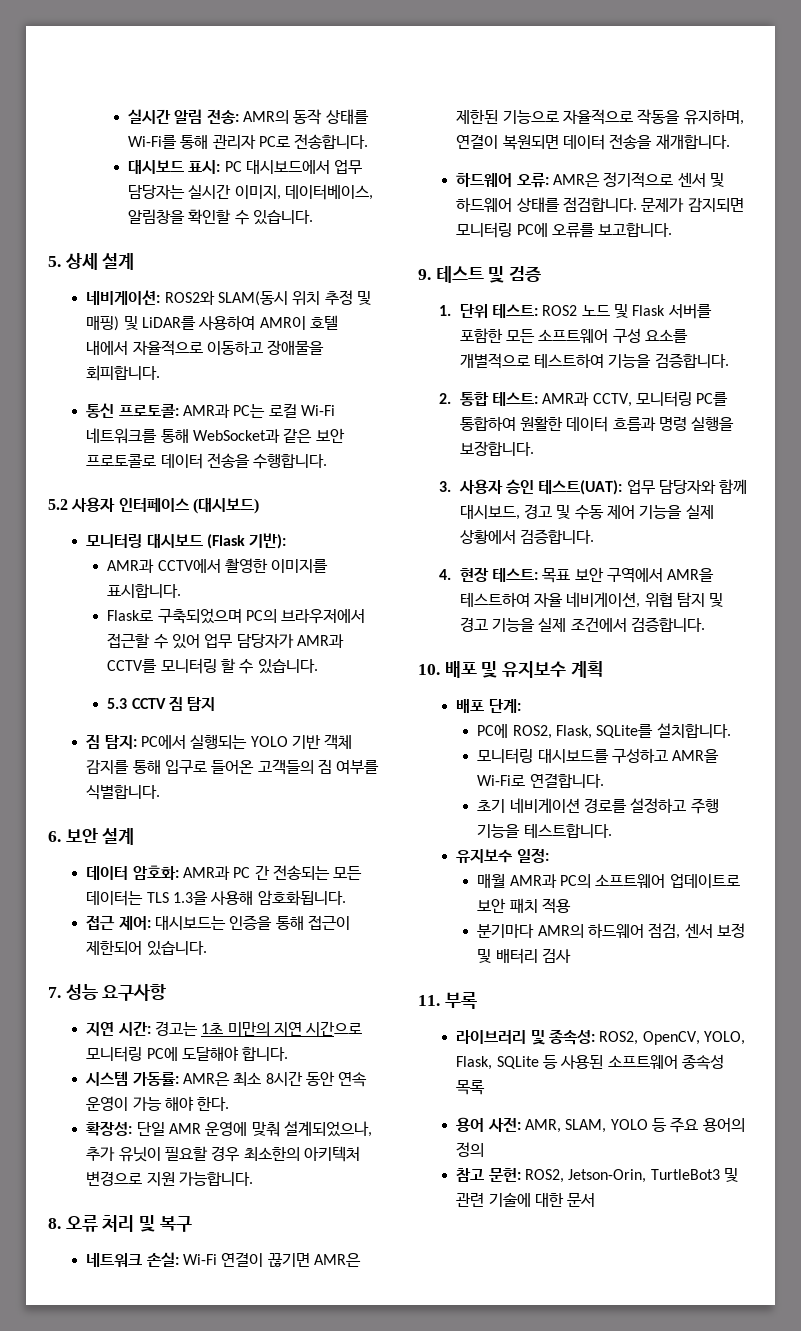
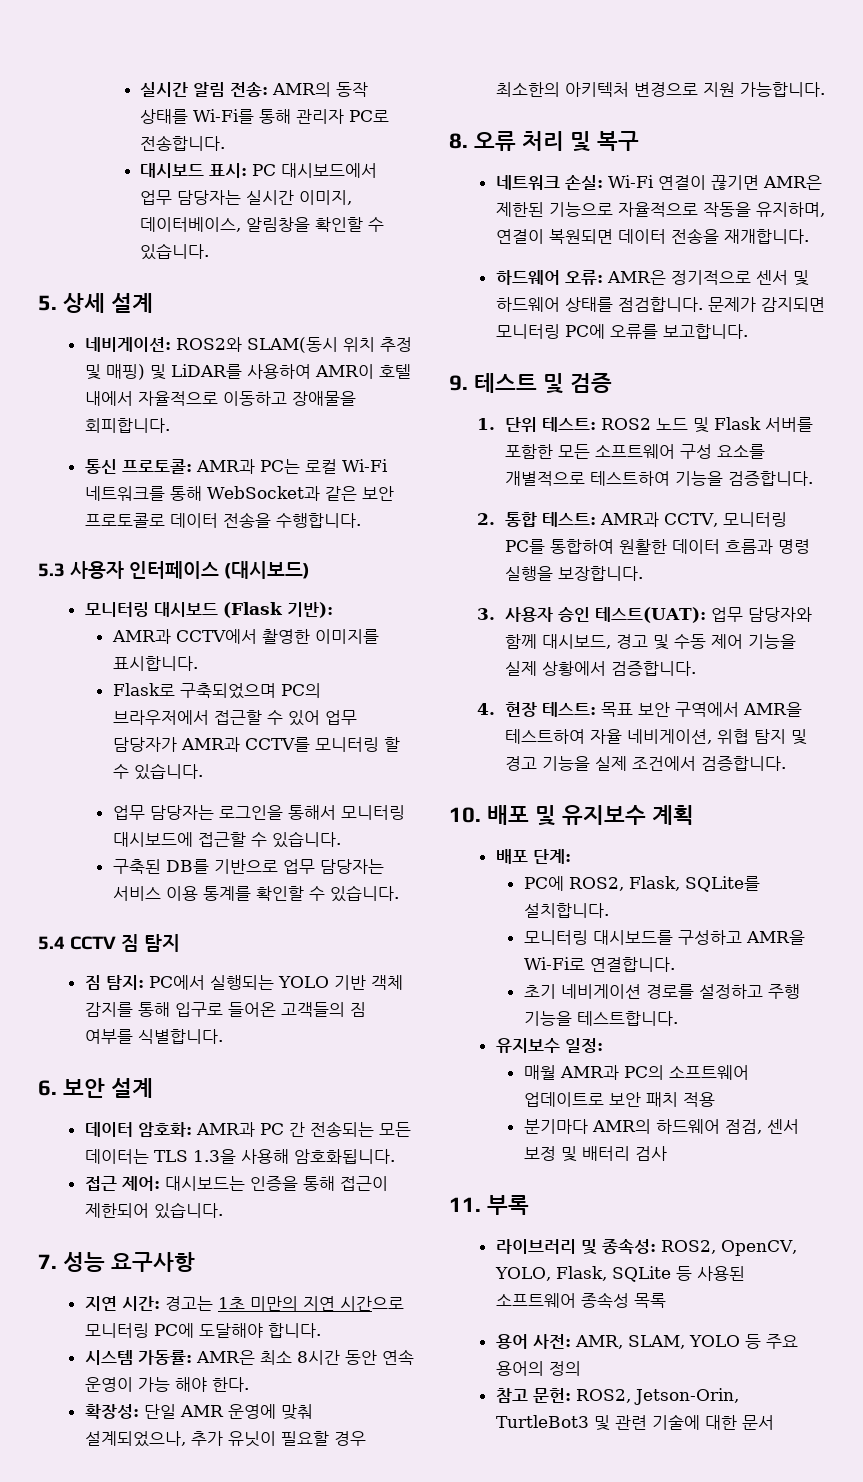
[48,499,68,510] 5.2 -> [38,563,65,577] 5.3
[107,698,128,709] 5.3 -> [112,805,405,820] [112,831,341,848] [112,859,384,874] [112,885,399,902] [38,936,65,950] 업무 담당자는 로그인을 통해서 모니터링 대시보드에 접근할 수 있습니다. // 구축된 DB를 기반으로 업무 담당자는 서비스 이용 통계를 확인할 수 있습니다. // 5.4

